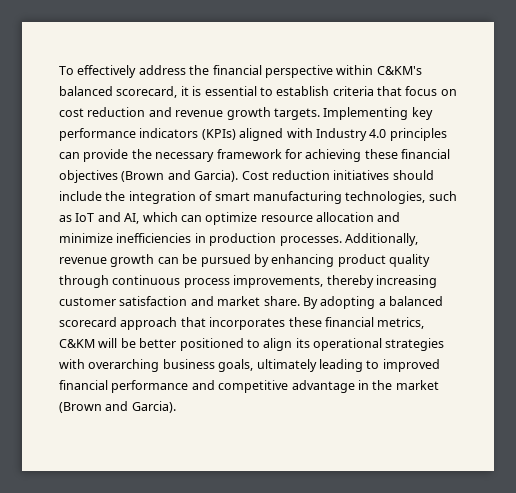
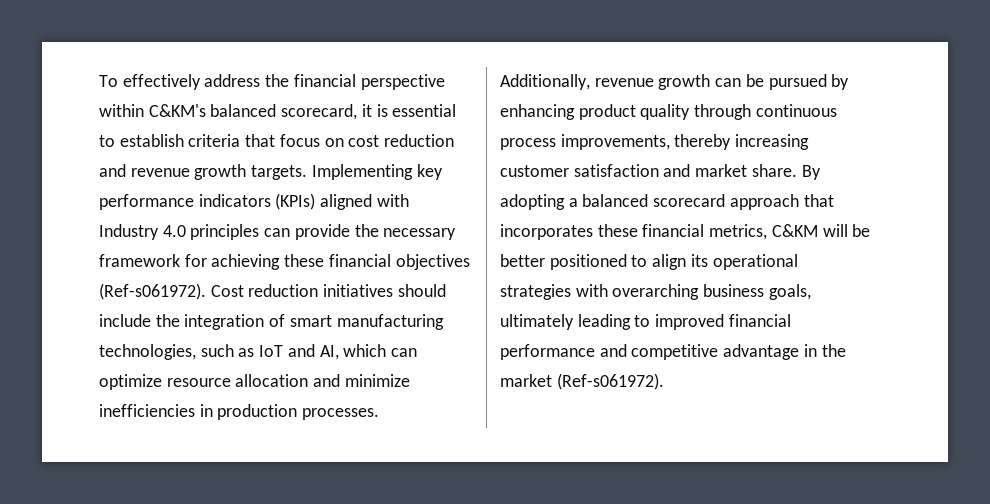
[121,170,239,182] (Brown and Garcia). -> [99,283,206,300] (Ref-s061972).
[59,401,176,413] (Brown and Garcia). -> [556,373,664,390] (Ref-s061972).

